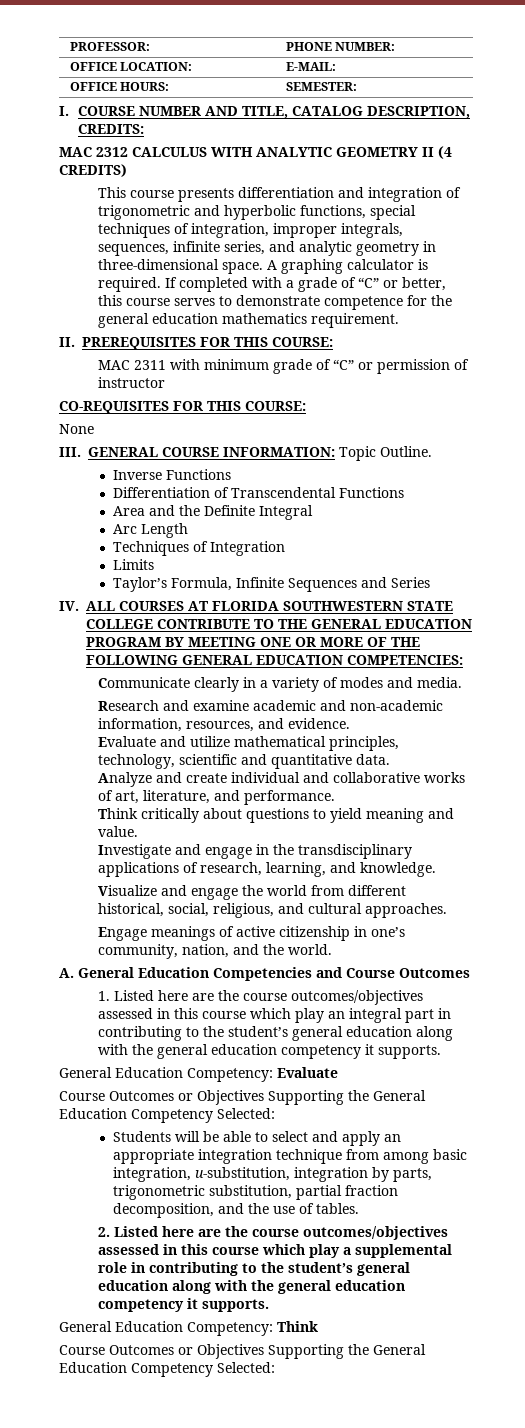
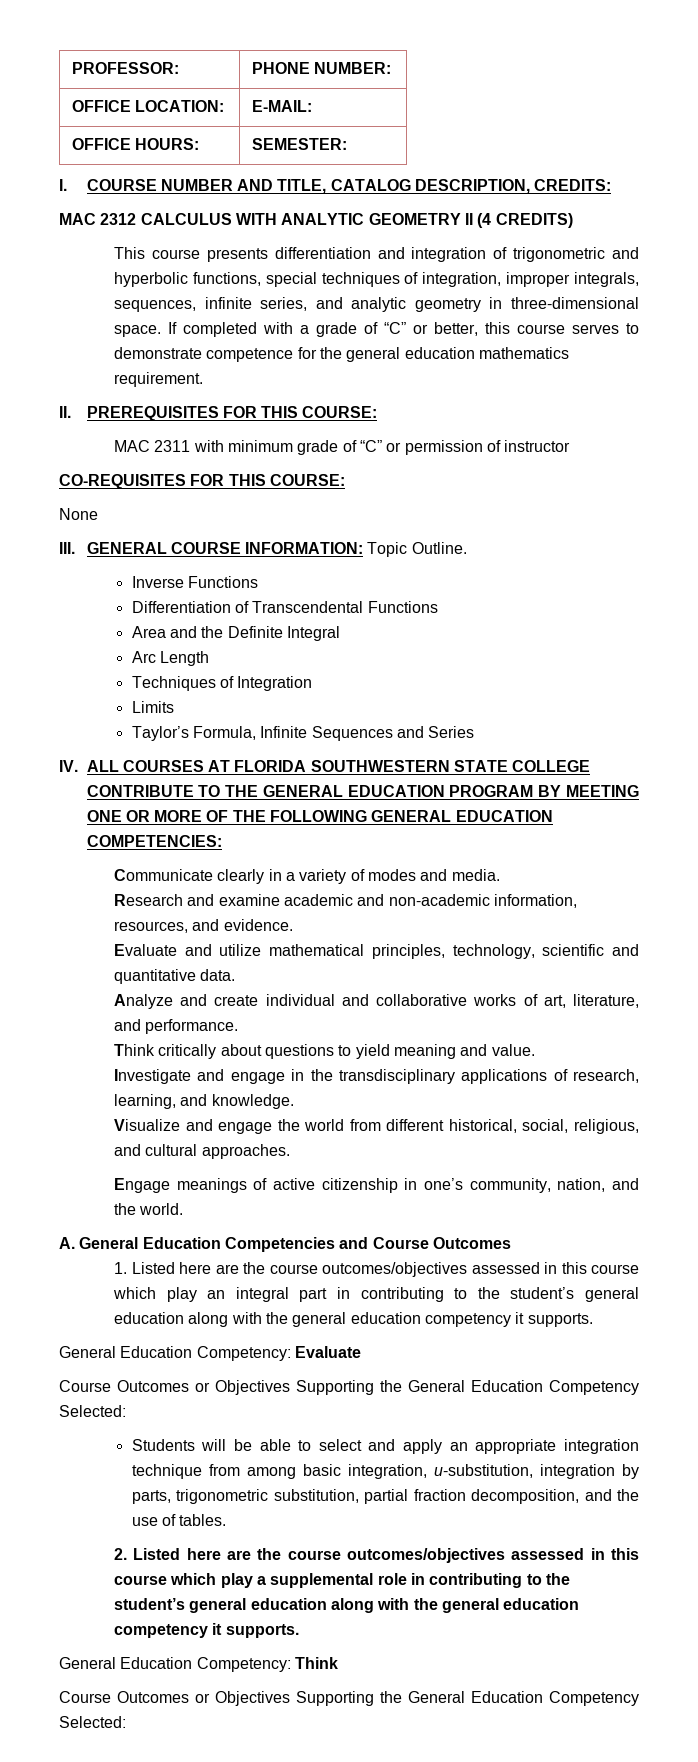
[266,259,428,274] [97,277,161,292] A graphing calculator is required. -> (162, 331) none

